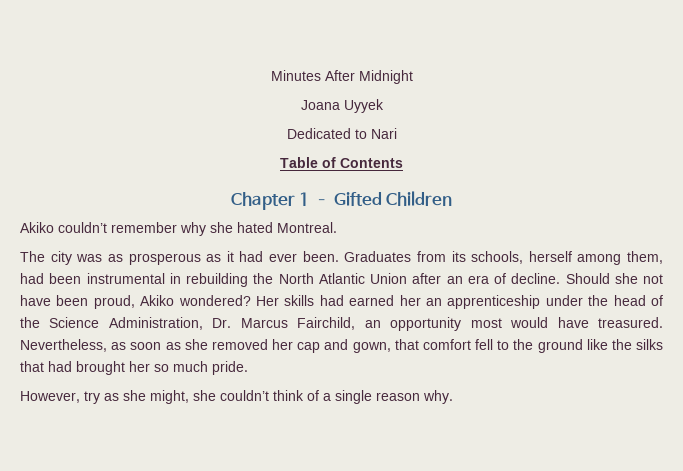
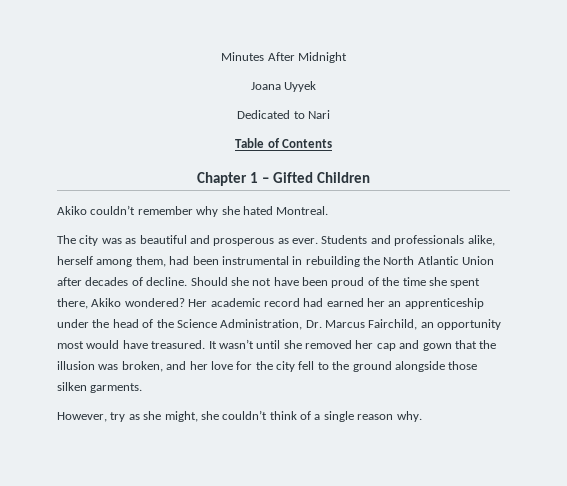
[128,251,524,265] prosperous as it had ever been. Graduates from its schools, -> [139,235,495,246] beautiful and prosperous as ever. Students and professionals alike,
[446,275,489,284] an era -> [85,277,129,286] decades
[93,295,135,309] proud, -> [331,277,481,288] [57,298,88,309] proud of the time she spent there,
[284,295,315,306] skills -> [210,298,300,307] academic record
[20,339,181,352] Nevertheless, as soon as -> [208,339,281,349] It wasn’t until
[352,339,663,353] [20,361,248,375] gown, that comfort fell to the ground like the silks that had brought her so much pride. -> [422,340,497,351] [57,361,478,372] [57,382,143,393] gown that the illusion was broken, and her love for the city fell to the ground alongside those silken garments.

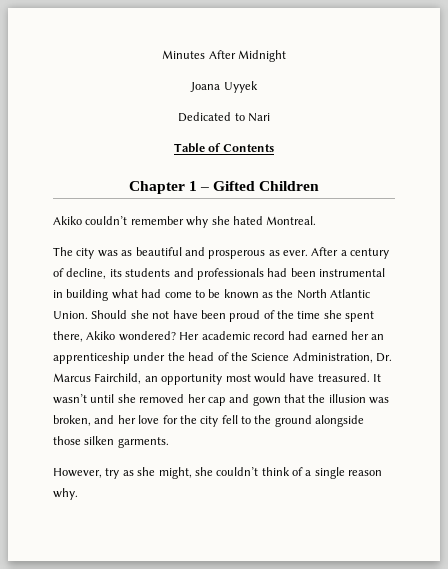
[321,235,495,246] [57,256,495,267] [57,277,188,286] Students and professionals alike, herself among them, had been instrumental in rebuilding the North Atlantic Union after decades of decline. -> [311,247,390,259] [53,268,385,280] [53,289,371,301] [53,311,88,319] After a century of decline, its students and professionals had been instrumental in building what had come to be known as the North Atlantic Union.

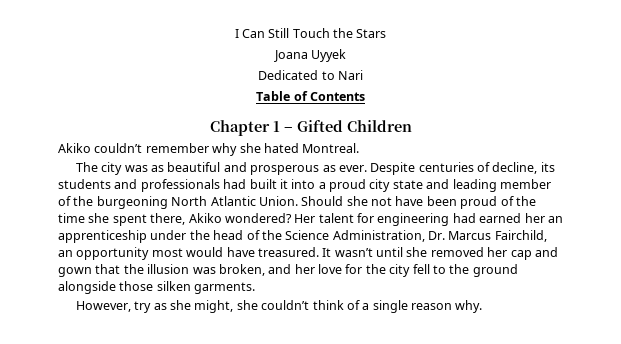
[162,50,286,62] Minutes After Midnight -> [234,28,387,38] I Can Still Touch the Stars
[311,247,390,259] After a century -> [370,162,474,175] Despite centuries
[290,268,385,277] [53,289,294,301] been instrumental in building what had come to be known as the -> [249,179,551,192] [58,196,168,209] built it into a proud city state and leading member of the burgeoning
[201,331,285,340] academic record -> [318,213,450,226] talent for engineering

